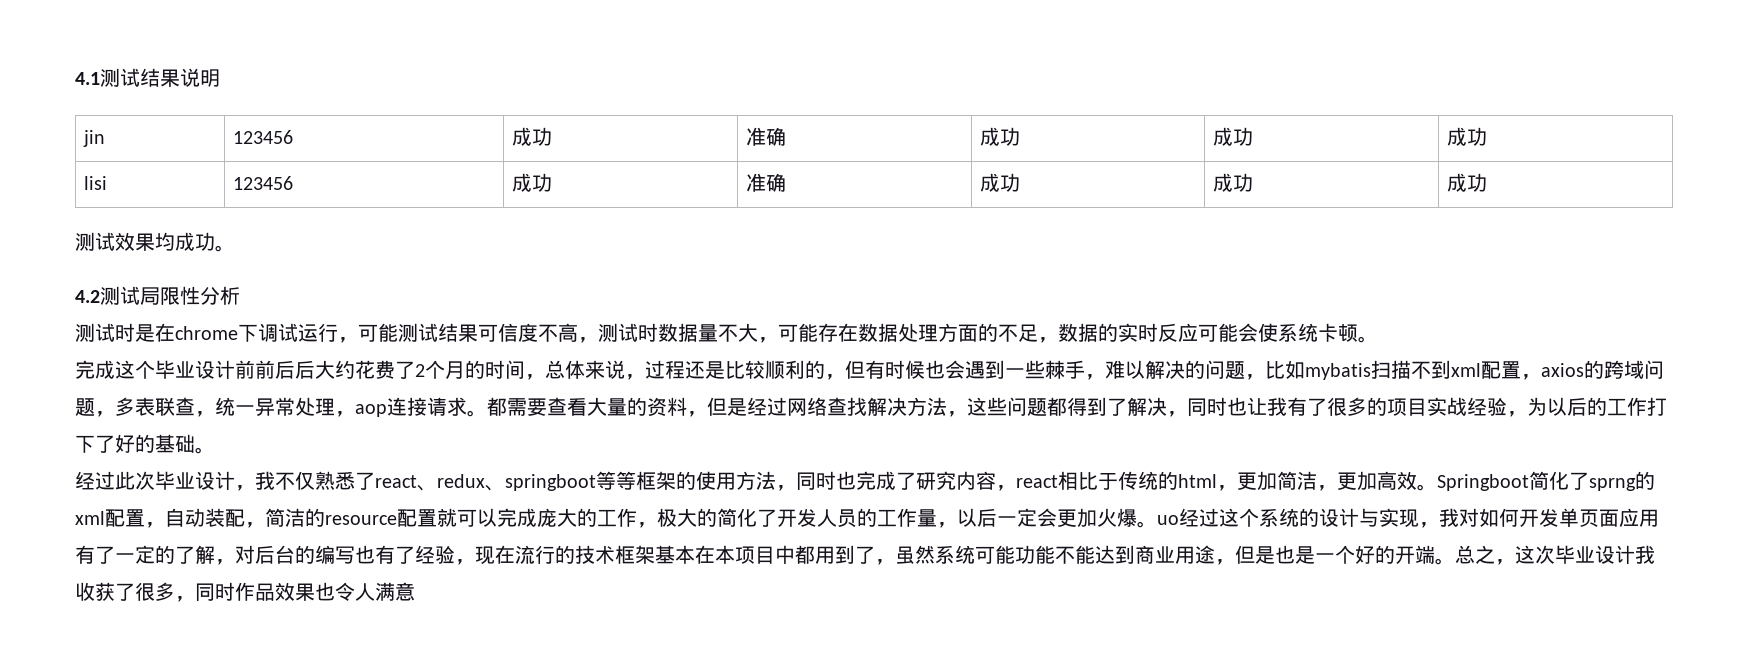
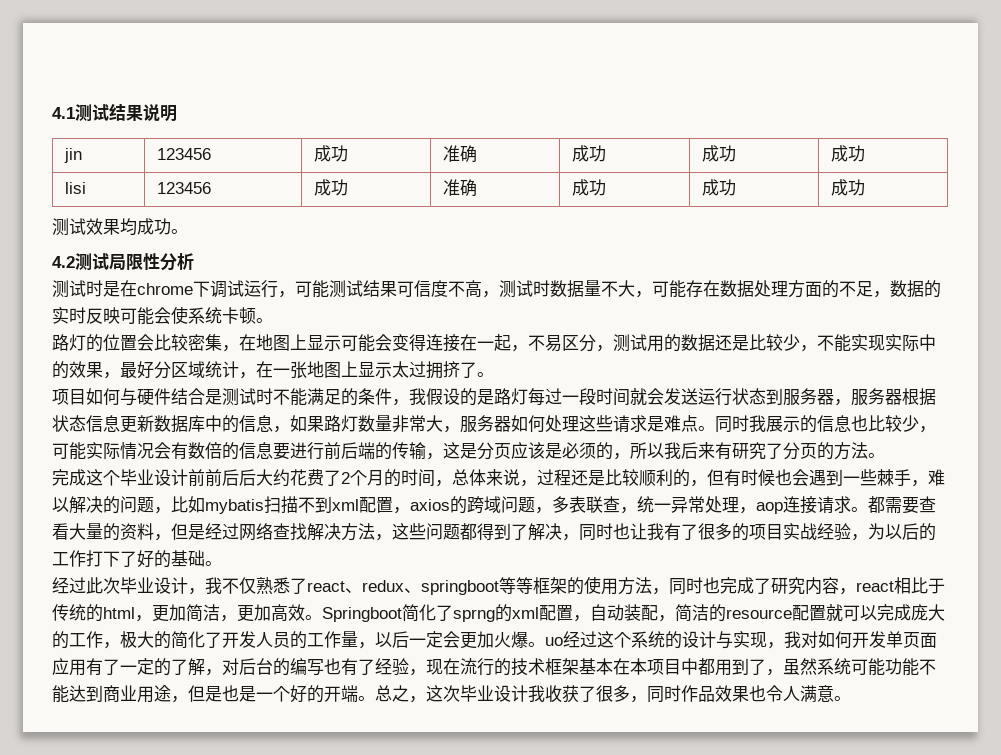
[1178,323,1198,342] 应 -> [103,307,120,324] 映
(1378, 339) none -> [52,334,936,352] [52,361,494,379] [52,388,936,406] [52,415,936,433] [52,442,885,460] // 路灯的位置会比较密集，在地图上显示可能会变得连接在一起，不易区分，测试用的数据还是比较少，不能实现实际中的效果，最好分区域统计，在一张地图上显示太过拥挤了。 // 项目如何与硬件结合是测试时不能满足的条件，我假设的是路灯每过一段时间就会发送运行状态到服务器，服务器根据状态信息更新数据库中的信息，如果路灯数量非常大，服务器如何处理这些请求是难点。同时我展示的信息也比较少，可能实际情况会有数倍的信息要进行前后端的传输，这是分页应该是必须的，所以我后来有研究了分页的方法。
(415, 591) none -> [834,696,851,701] 。

